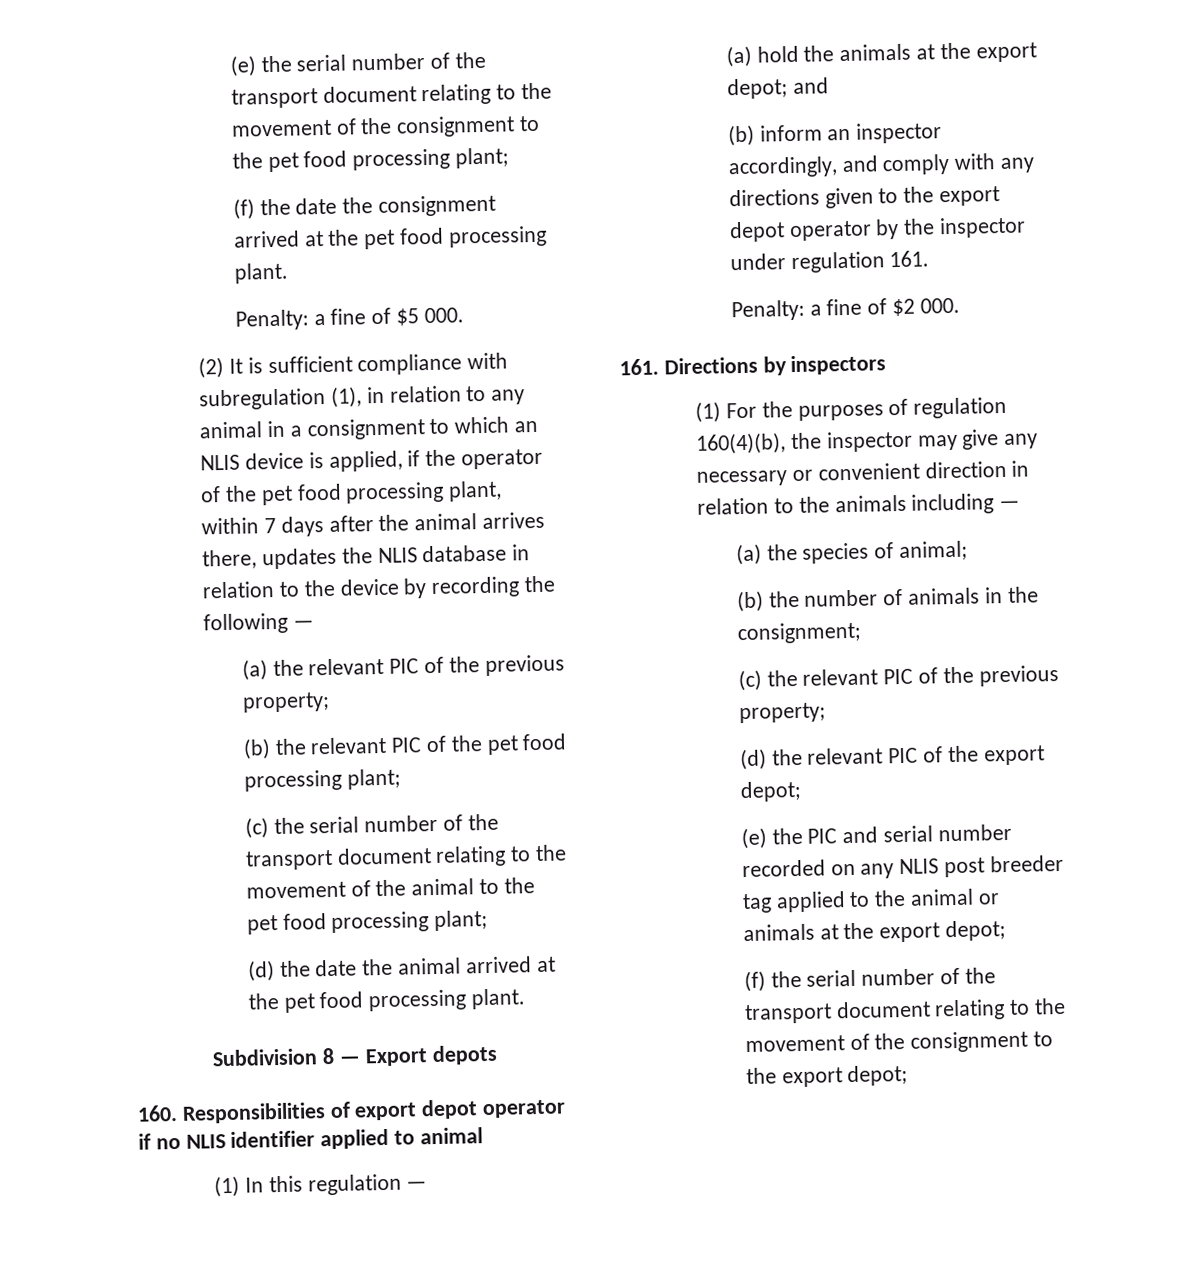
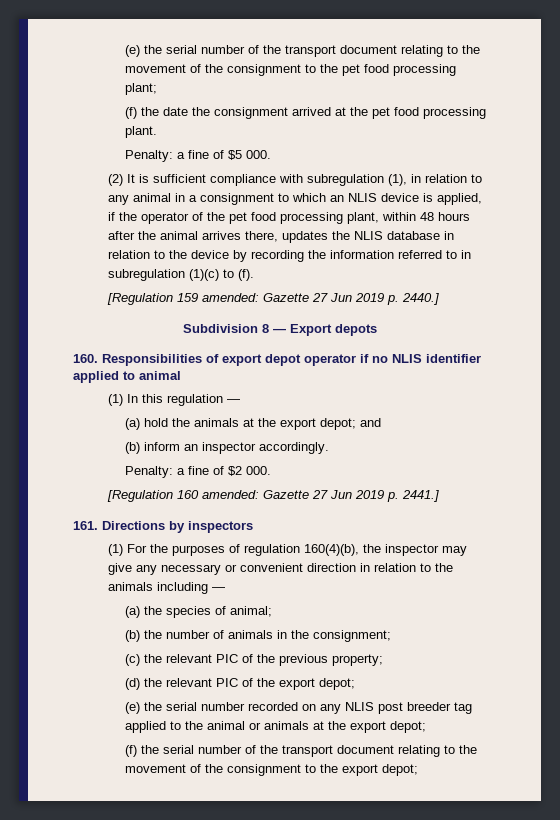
[264,516,324,537] 7 days -> [419,212,470,221] 48 hours
[203,612,315,635] [241,654,565,681] [241,691,330,713] [242,733,568,760] [243,768,401,792] [244,813,499,839] [244,844,568,871] [245,877,535,899] [246,909,489,935] [247,956,556,982] [247,988,526,1013] following — // (a) the relevant PIC of the previous property; // (b) the relevant PIC of the pet food processing plant; // (c) the serial number of the transport document relating to the movement of the animal to the pet food processing plant; // (d) the date the animal arrived at the pet food processing plant. -> [329,250,471,259] [107,269,254,281] [106,293,439,305] information referred to in subregulation (1)(c) to (f). // [Regulation 159 amended: Gazette 27 Jun 2019 p. 2440.]
[727,153,1036,179] [728,186,1001,209] [728,216,1027,243] [729,250,930,274] accordingly, and comply with any directions given to the export depot operator by the inspector under regulation 161. -> [259,442,330,454] accordingly.
(960, 305) none -> [106,490,439,502] // [Regulation 160 amended: Gazette 27 Jun 2019 p. 2441.]
[807,826,879,844] PIC and -> (163, 706) none

